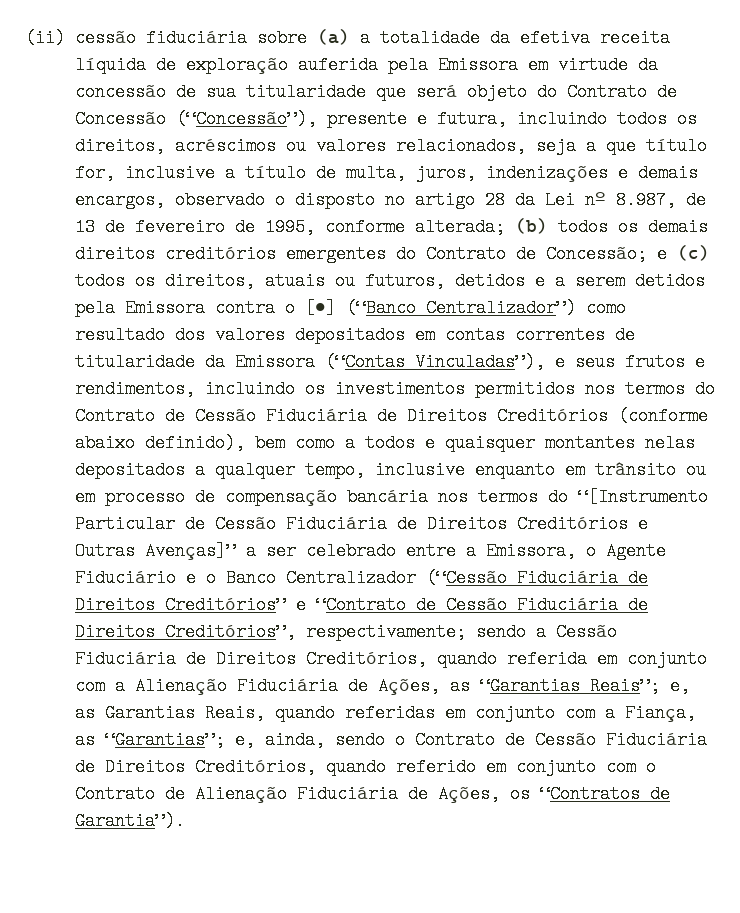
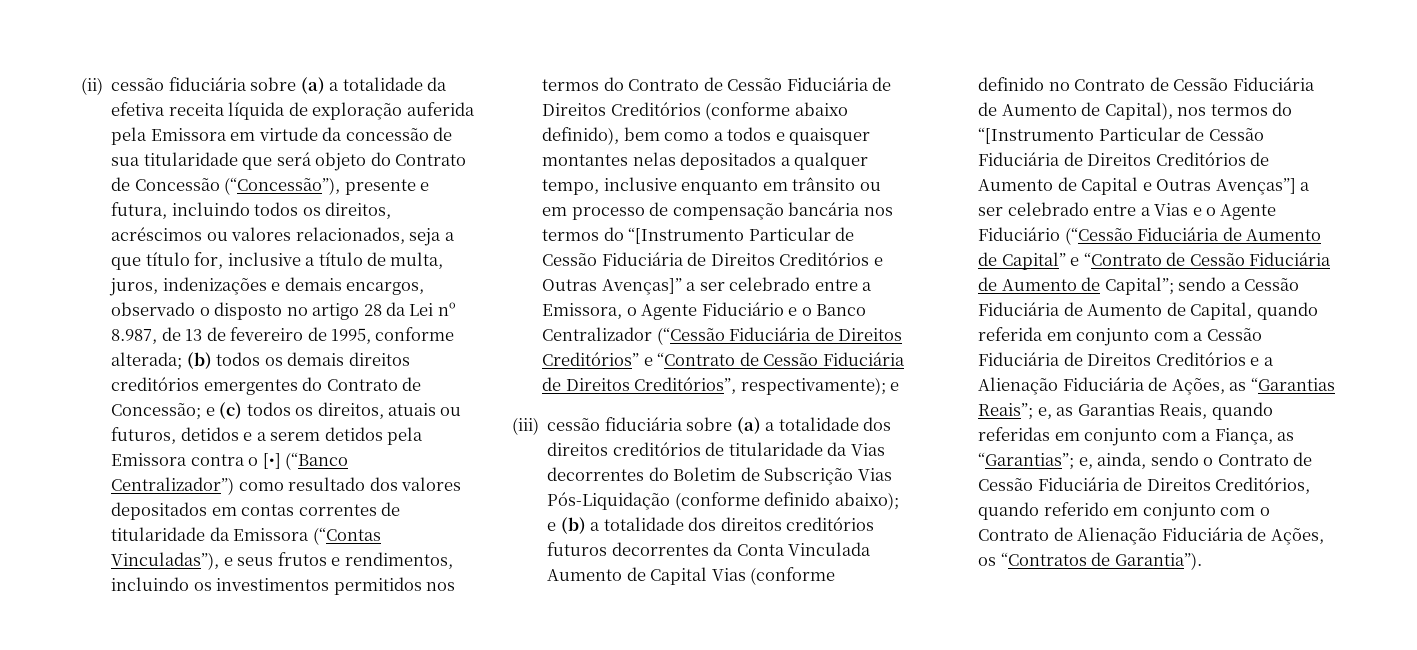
[305,623,466,641] respectivamente; -> [740,377,900,395] [512,417,891,435] [547,442,885,456] [547,467,892,485] [547,492,899,510] [547,517,874,534] [547,542,872,556] [547,567,836,585] [978,77,1315,91] [978,102,1292,120] [978,127,1264,144] [978,152,1270,166] [978,177,1310,195] [978,202,1277,220] [978,227,1322,245] [978,252,1331,270] [978,277,1174,295] respectivamente); e // (iii) cessão fiduciária sobre (a) a totalidade dos direitos creditórios de titularidade da Vias decorrentes do Boletim de Subscrição Vias Pós-Liquidação (conforme definido abaixo); e (b) a totalidade dos direitos creditórios futuros decorrentes da Conta Vinculada Aumento de Capital Vias (conforme definido no Contrato de Cessão Fiduciária de Aumento de Capital), nos termos do “[Instrumento Particular de Cessão Fiduciária de Direitos Creditórios de Aumento de Capital e Outras Avenças”] a ser celebrado entre a Vias e o Agente Fiduciário (“Cessão Fiduciária de Aumento de Capital” e “Contrato de Cessão Fiduciária de Aumento de Capital”;
[215,650,427,668] Direitos Creditórios, -> [1087,302,1253,320] Aumento de Capital,
(125, 686) none -> [1206,327,1262,341] [978,352,1274,366] Cessão Fiduciária de Direitos Creditórios e a

